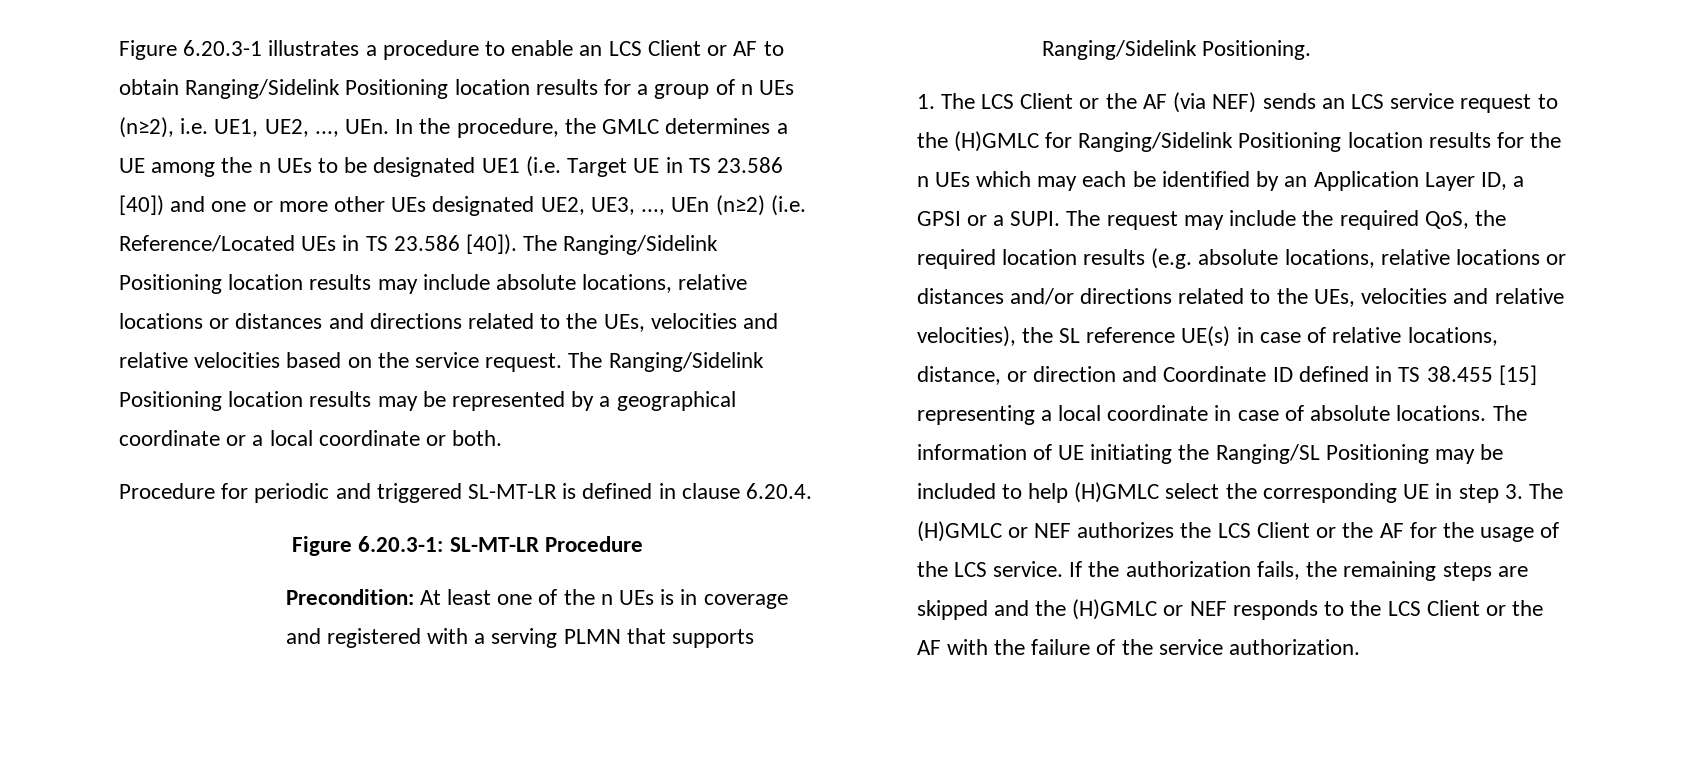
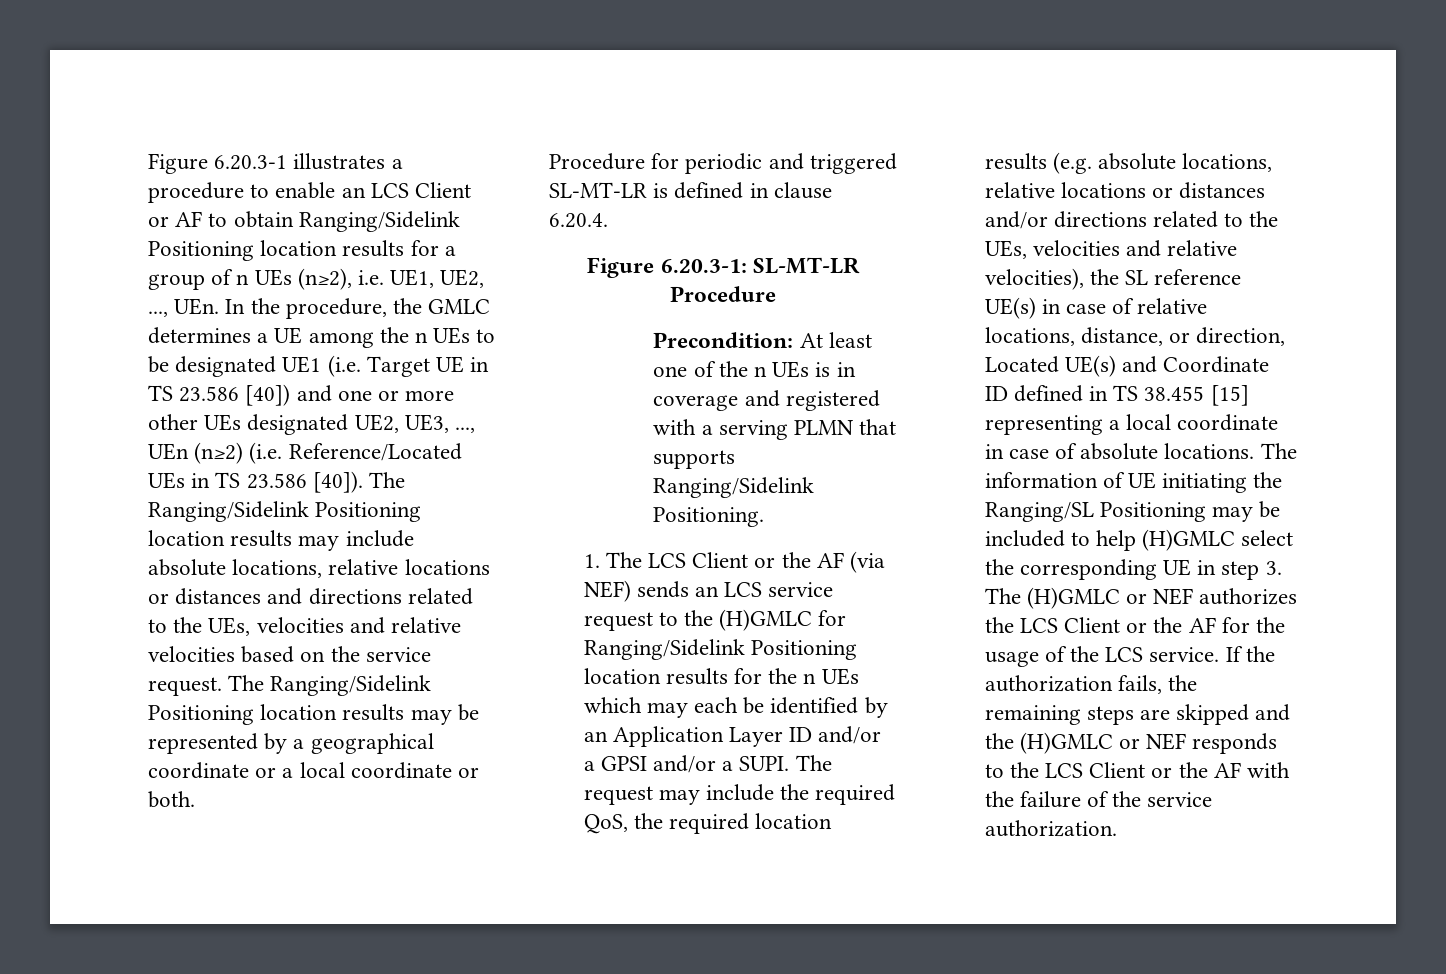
[1480,172,1507,190] ID, -> [789,726,882,744] ID and/or
[966,215,987,226] or -> [653,755,717,773] and/or
[1033,366,1117,382] direction -> [1196,327,1286,346] [984,355,1116,377] direction, Located UE(s)

